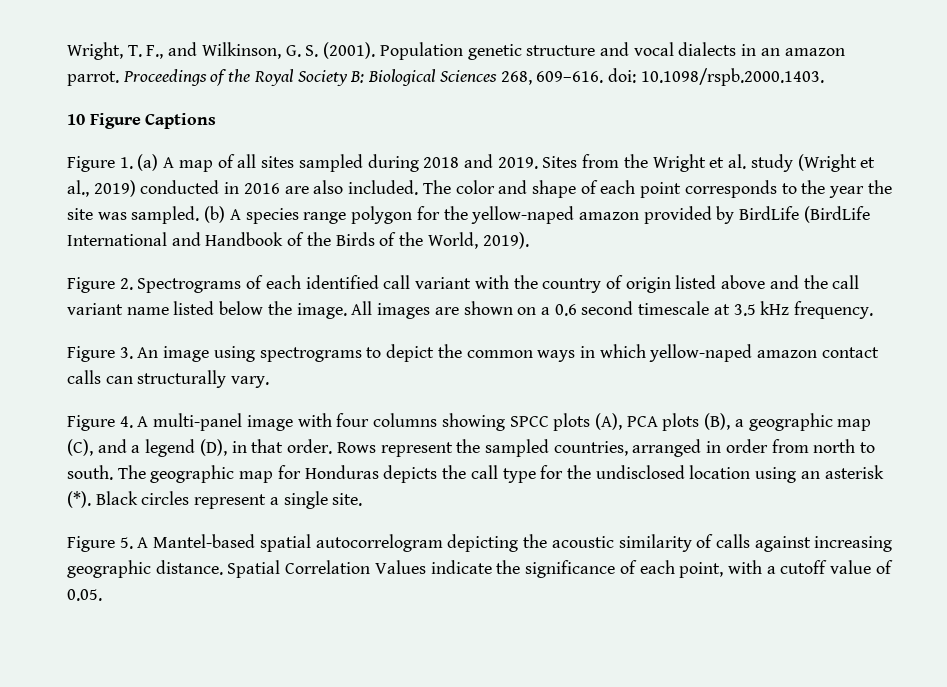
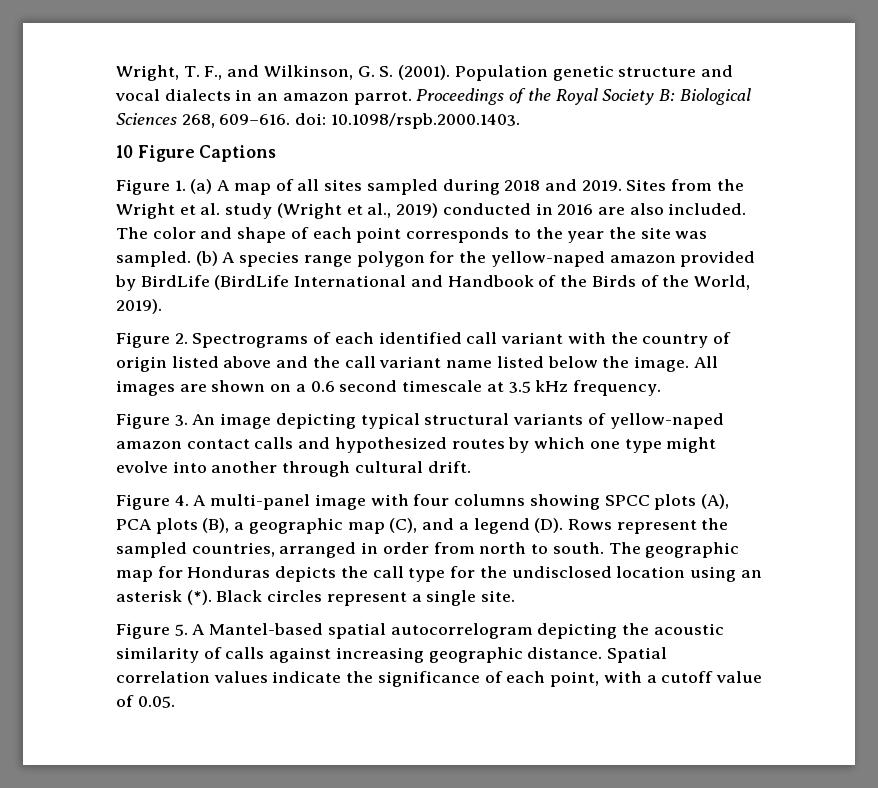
[213,344,879,362] [67,370,270,388] using spectrograms to depict the common ways in which yellow-naped amazon contact calls can structurally vary. -> [275,413,724,429] [116,437,717,453] [116,461,471,477] depicting typical structural variants of yellow-naped amazon contact calls and hypothesized routes by which one type might evolve into another through cultural drift.
[199,439,333,456] (D), in that order. -> [534,518,564,533] (D).
[285,560,426,574] Correlation Values -> [116,671,268,683] correlation values

